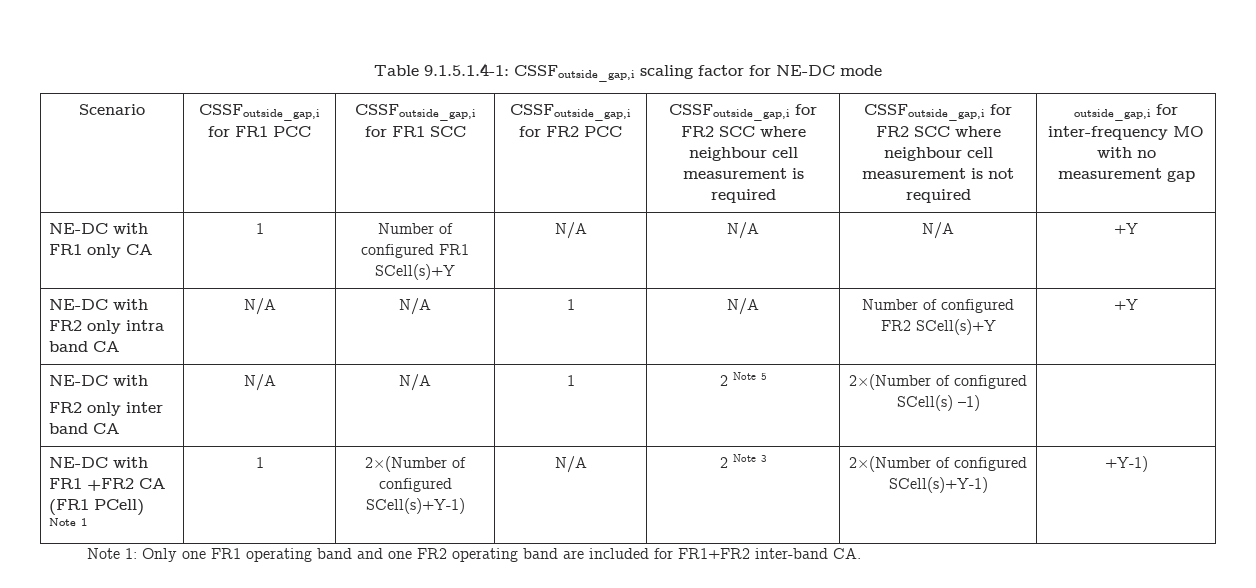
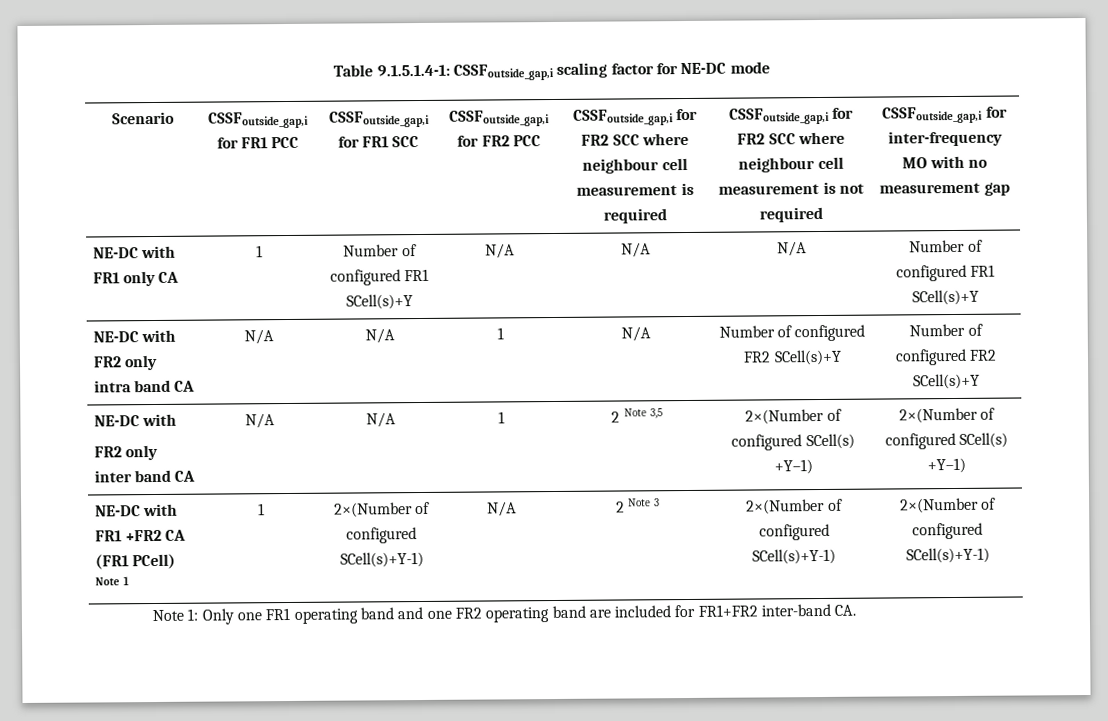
[1074,109,1151,121] outside_gap,i -> [882,106,984,124] CSSFoutside_gap,i
[1114,223,1138,234] +Y -> [909,239,983,253] [895,264,996,282] [912,289,979,306] Number of configured FR1 SCell(s)+Y
[1114,299,1138,310] +Y -> [909,323,983,337] [894,348,998,366] [913,373,980,390] Number of configured FR2 SCell(s)+Y
[760,373,767,380] [849,374,1027,390] [896,395,980,411] 5 | 2×(Number of configured SCell(s) –1) | -> [649,408,663,419] [745,408,842,425] [731,433,855,451] [773,459,813,475] [898,407,996,424] [884,432,1009,450] [927,457,966,474] 3,5 | 2×(Number of configured SCell(s) +Y–1) | 2×(Number of configured SCell(s) +Y–1)
[1104,456,1148,472] +Y-1) -> [899,497,997,514] [912,522,983,540] [905,547,990,564] 2×(Number of configured SCell(s)+Y-1)

